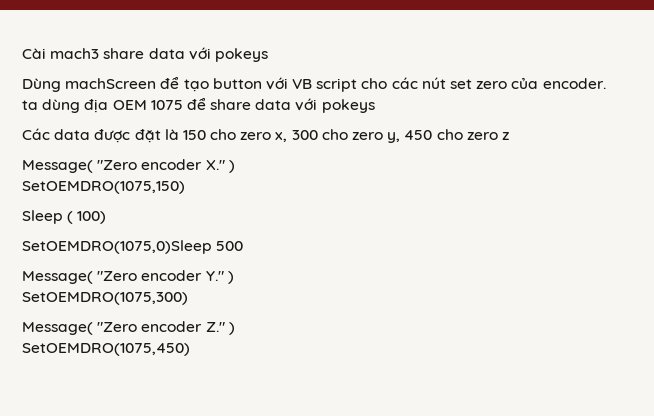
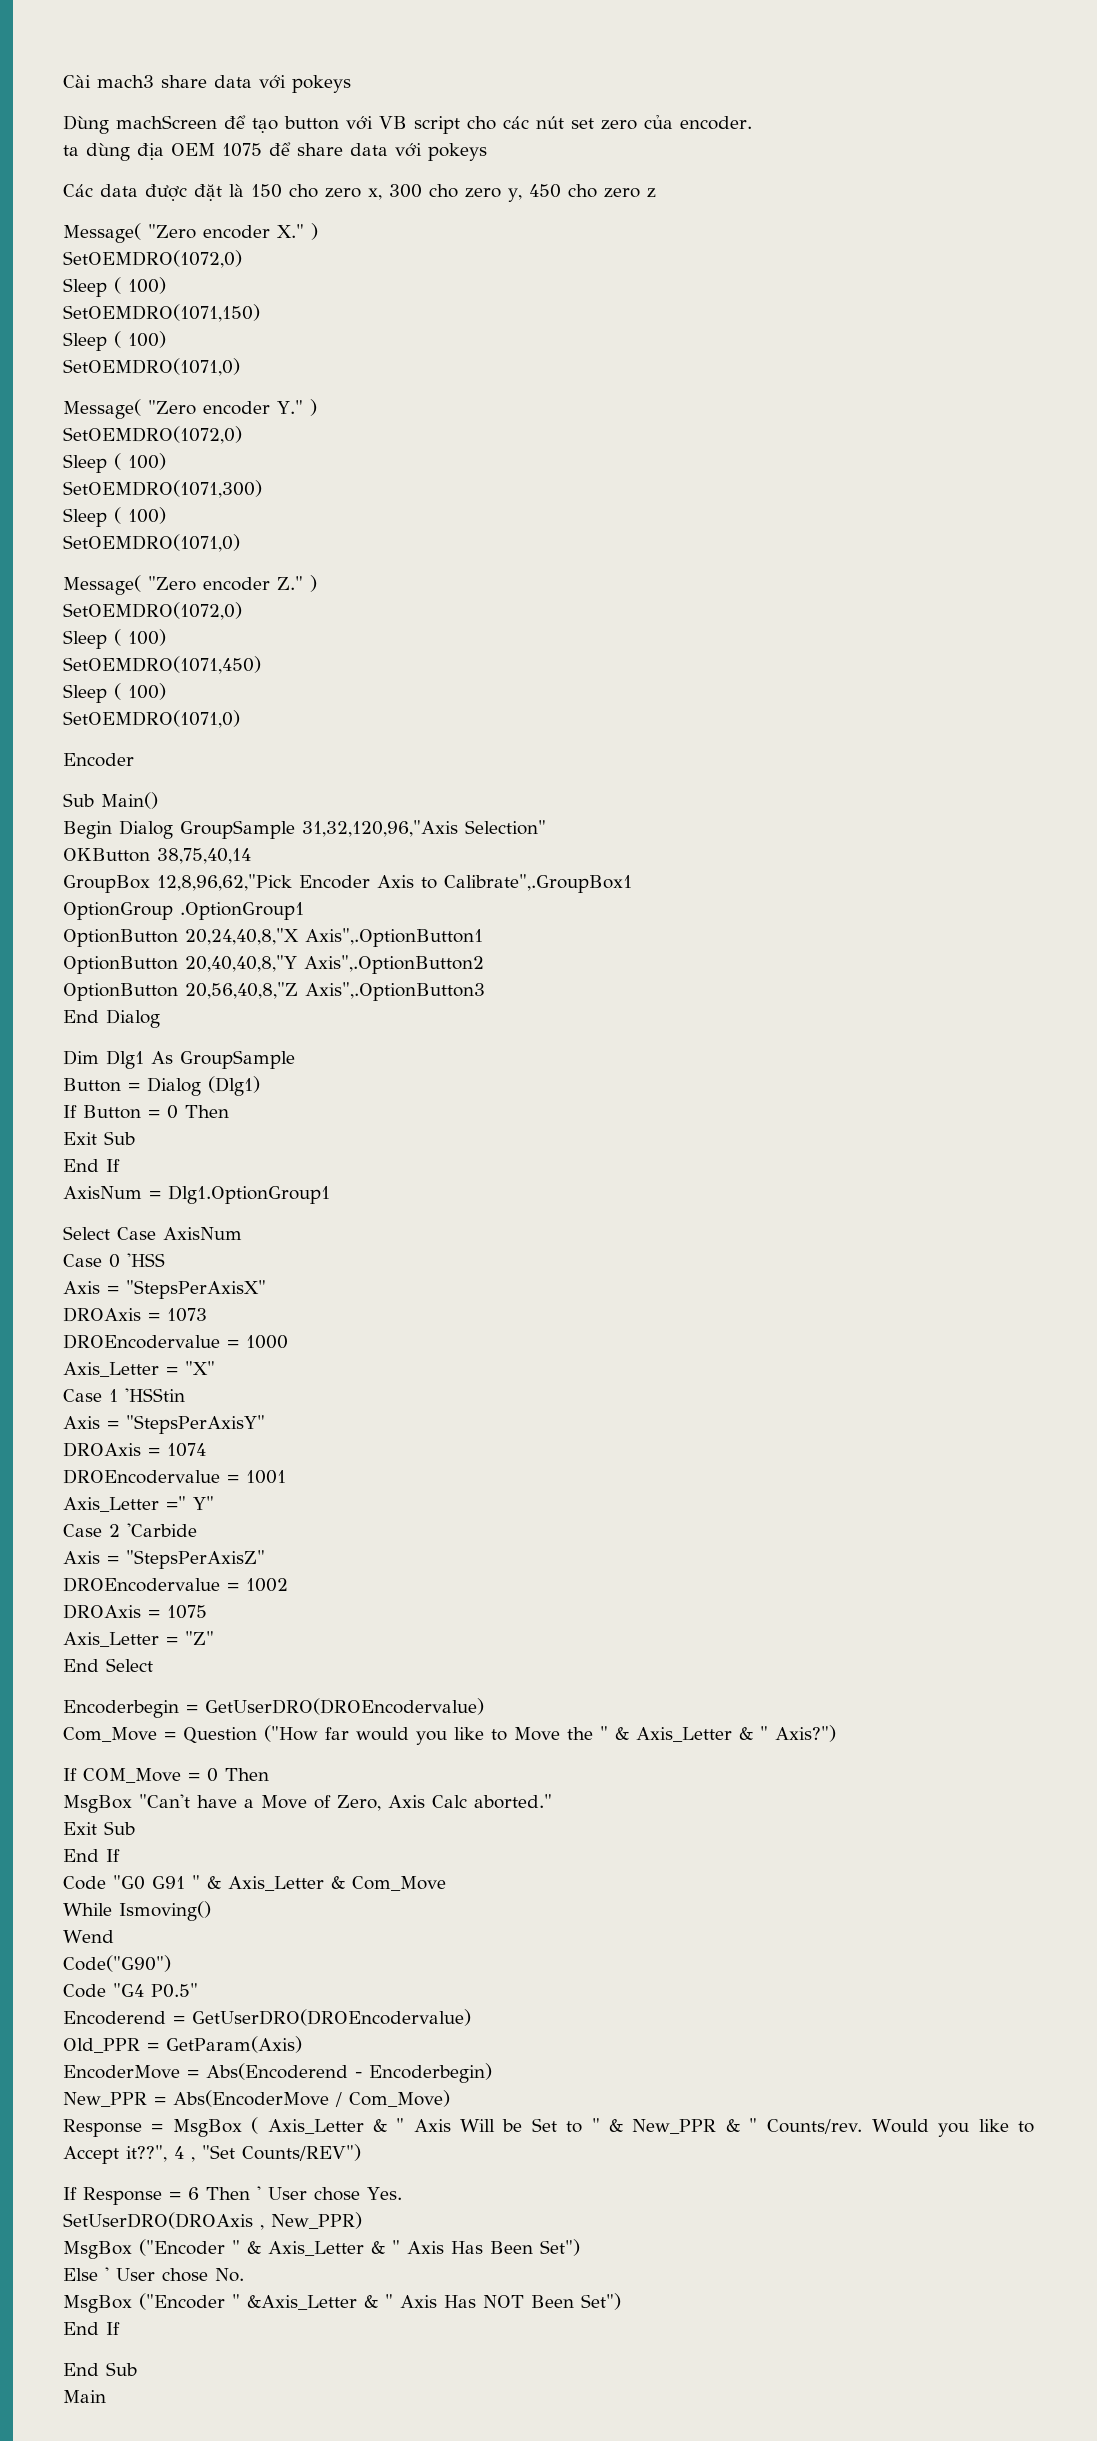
[22,181,185,194] [22,210,107,224] [22,240,244,254] SetOEMDRO(1075,150) // Sleep ( 100) // SetOEMDRO(1075,0)Sleep 500 -> [63,250,242,268] [63,277,166,297] [63,304,260,322] [63,331,166,351] [63,358,240,376] SetOEMDRO(1072,0) // Sleep ( 100) // SetOEMDRO(1071,150) // Sleep ( 100) // SetOEMDRO(1071,0)
[22,292,188,305] SetOEMDRO(1075,300) -> [63,426,242,444] [63,453,166,473] [63,480,262,498] [63,507,166,527] [63,534,240,552] SetOEMDRO(1072,0) // Sleep ( 100) // SetOEMDRO(1071,300) // Sleep ( 100) // SetOEMDRO(1071,0)
[22,343,190,356] SetOEMDRO(1075,450) -> [63,602,242,620] [63,629,166,649] [63,656,261,674] [63,683,166,703] [63,710,240,728] [63,753,134,767] [63,792,158,809] [63,820,546,839] [63,848,251,864] [63,874,632,893] [63,902,304,920] [63,928,483,947] [63,955,484,974] [63,982,485,1001] [63,1009,160,1028] [63,1050,295,1069] [63,1076,260,1096] [63,1105,229,1119] [63,1131,135,1145] [63,1159,120,1172] [63,1185,330,1204] [63,1226,242,1240] [63,1253,165,1268] [63,1280,266,1299] [63,1307,207,1322] [63,1334,288,1349] [63,1361,215,1377] [63,1388,185,1402] [63,1415,265,1434] [63,1442,206,1457] [63,1469,286,1484] [63,1496,214,1512] [63,1523,197,1537] [63,1550,265,1569] [63,1577,288,1592] [63,1604,207,1619] [63,1631,214,1647] [63,1658,153,1672] [63,1698,484,1718] [63,1725,836,1745] [63,1768,269,1783] [63,1794,552,1813] [63,1821,135,1835] [63,1849,120,1862] [63,1875,446,1891] [63,1901,211,1921] [63,1930,114,1943] [63,1955,171,1972] [63,1983,198,1998] [63,2009,471,2026] [63,2036,302,2053] [63,2063,492,2083] [63,2090,450,2107] [63,2117,1034,2137] [63,2144,361,2164] [63,2186,402,2205] [63,2212,362,2230] [63,2239,580,2259] [63,2267,244,2282] [63,2293,621,2313] [63,2322,120,2335] [63,2362,137,2376] [63,2390,106,2403] SetOEMDRO(1072,0) // Sleep ( 100) // SetOEMDRO(1071,450) // Sleep ( 100) // SetOEMDRO(1071,0) // Encoder // Sub Main() // Begin Dialog GroupSample 31,32,120,96,"Axis Selection" // OKButton 38,75,40,14 // GroupBox 12,8,96,62,"Pick Encoder Axis to Calibrate",.GroupBox1 // OptionGroup .OptionGroup1 // OptionButton 20,24,40,8,"X Axis",.OptionButton1 // OptionButton 20,40,40,8,"Y Axis",.OptionButton2 // OptionButton 20,56,40,8,"Z Axis",.OptionButton3 // End Dialog // Dim Dlg1 As GroupSample // Button = Dialog (Dlg1) // If Button = 0 Then // Exit Sub // End If // AxisNum = Dlg1.OptionGroup1 // Select Case AxisNum // Case 0 'HSS // Axis = "StepsPerAxisX" // DROAxis = 1073 // DROEncodervalue = 1000 // Axis_Letter = "X" // Case 1 'HSStin // Axis = "StepsPerAxisY" // DROAxis = 1074 // DROEncodervalue = 1001 // Axis_Letter =" Y" // Case 2 'Carbide // Axis = "StepsPerAxisZ" // DROEncodervalue = 1002 // DROAxis = 1075 // Axis_Letter = "Z" // End Select // Encoderbegin = GetUserDRO(DROEncodervalue) // Com_Move = Question ("How far would you like to Move the " & Axis_Letter & " Axis?") // If COM_Move = 0 Then // MsgBox "Can't have a Move of Zero, Axis Calc aborted." // Exit Sub // End If // Code "G0 G91 " & Axis_Letter & Com_Move // While Ismoving() // Wend // Code("G90") // Code "G4 P0.5" // Encoderend = GetUserDRO(DROEncodervalue) // Old_PPR = GetParam(Axis) // EncoderMove = Abs(Encoderend - Encoderbegin) // New_PPR = Abs(EncoderMove / Com_Move) // Response = MsgBox ( Axis_Letter & " Axis Will be Set to " & New_PPR & " Counts/rev. Would you like to Accept it??", 4 , "Set Counts/REV") // If Response = 6 Then ' User chose Yes. // SetUserDRO(DROAxis , New_PPR) // MsgBox ("Encoder " & Axis_Letter & " Axis Has Been Set") // Else ' User chose No. // MsgBox ("Encoder " &Axis_Letter & " Axis Has NOT Been Set") // End If // End Sub // Main

